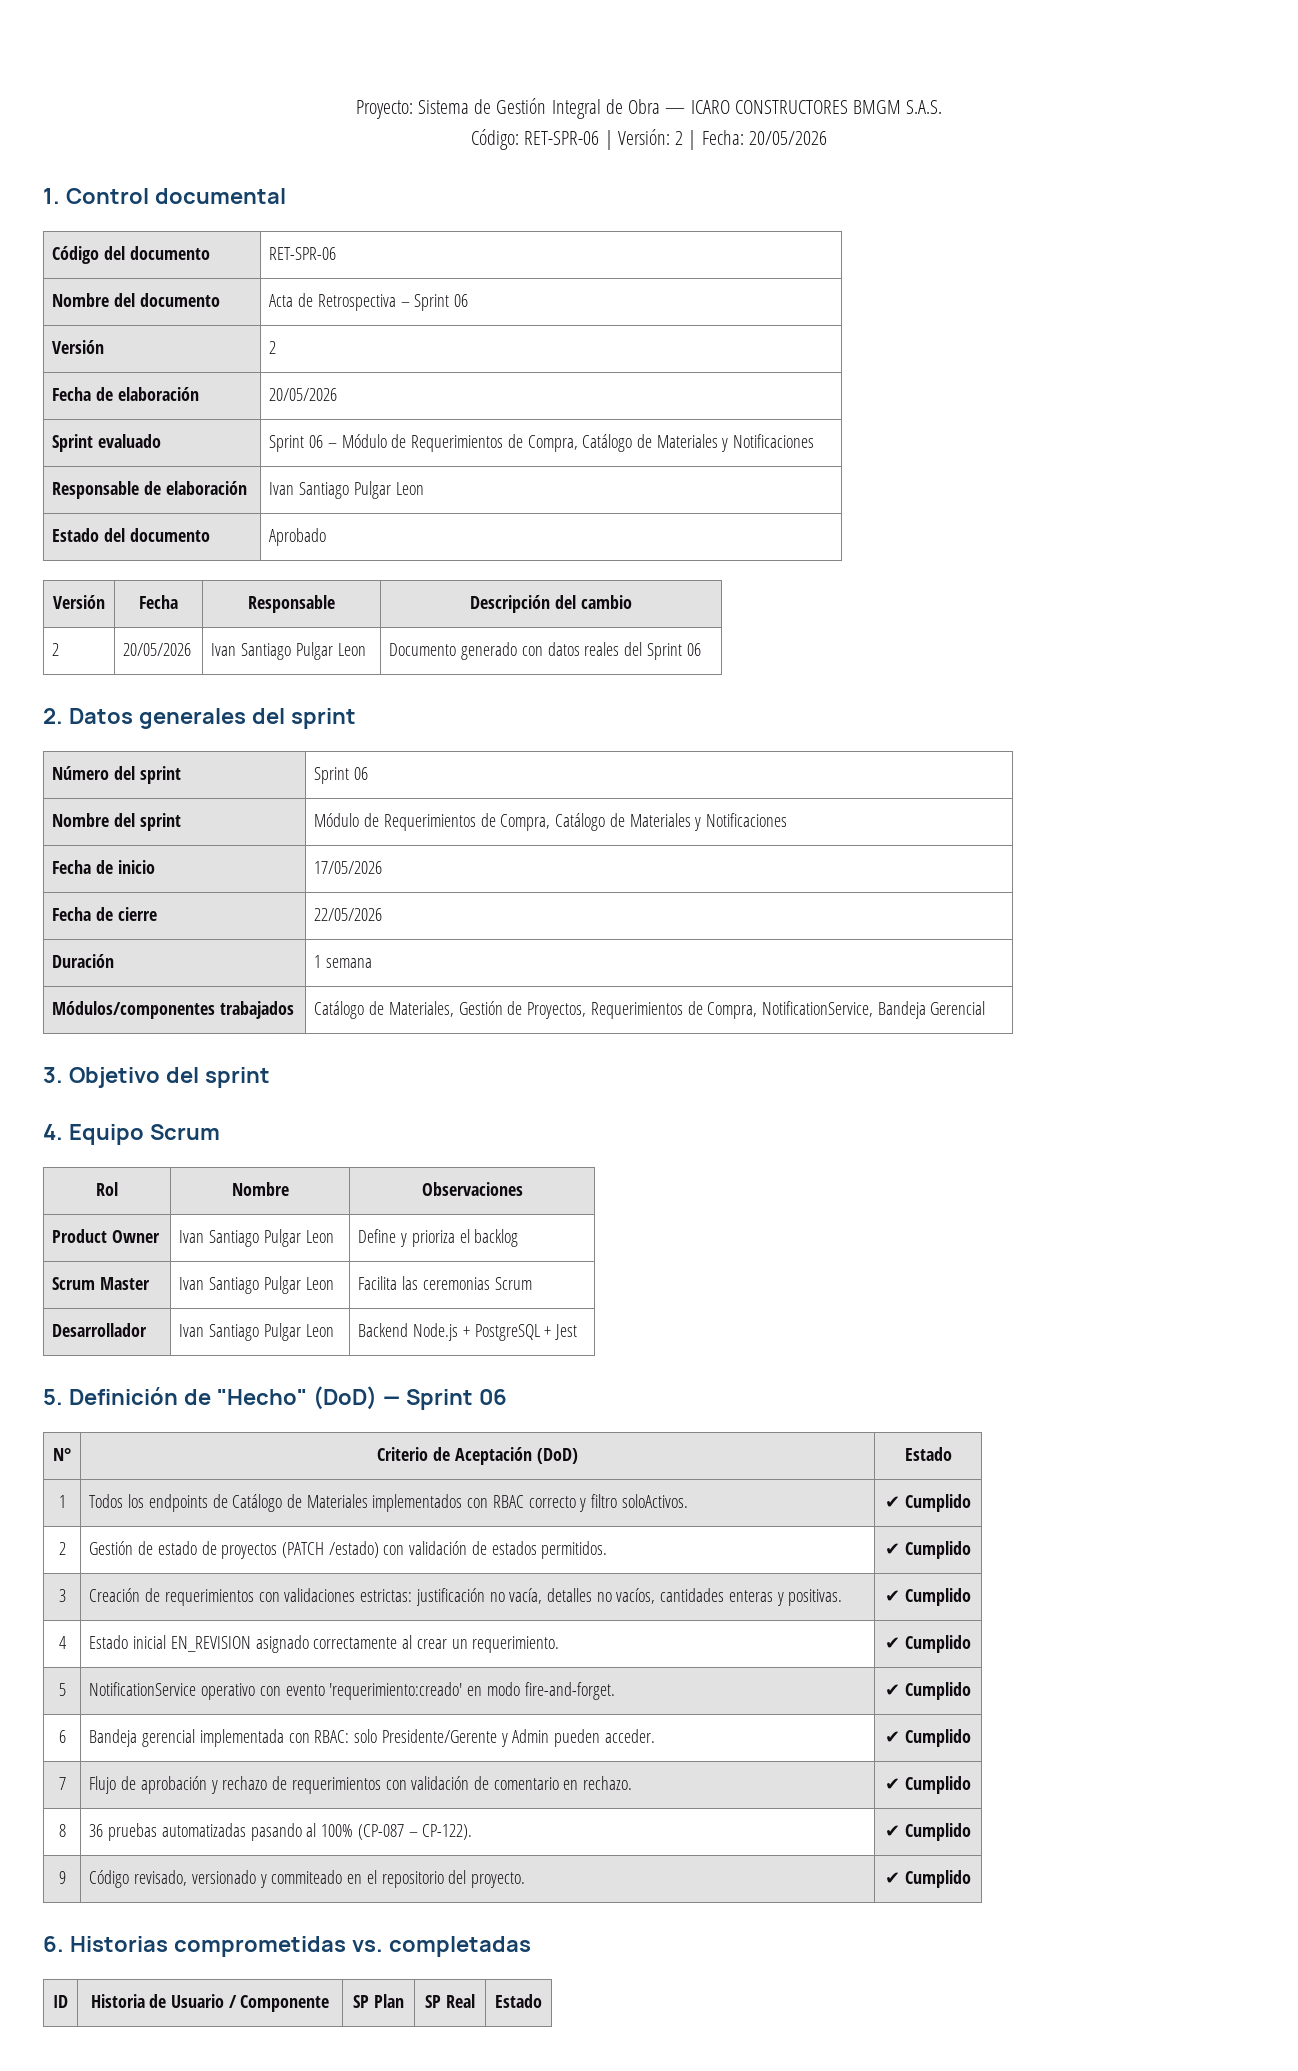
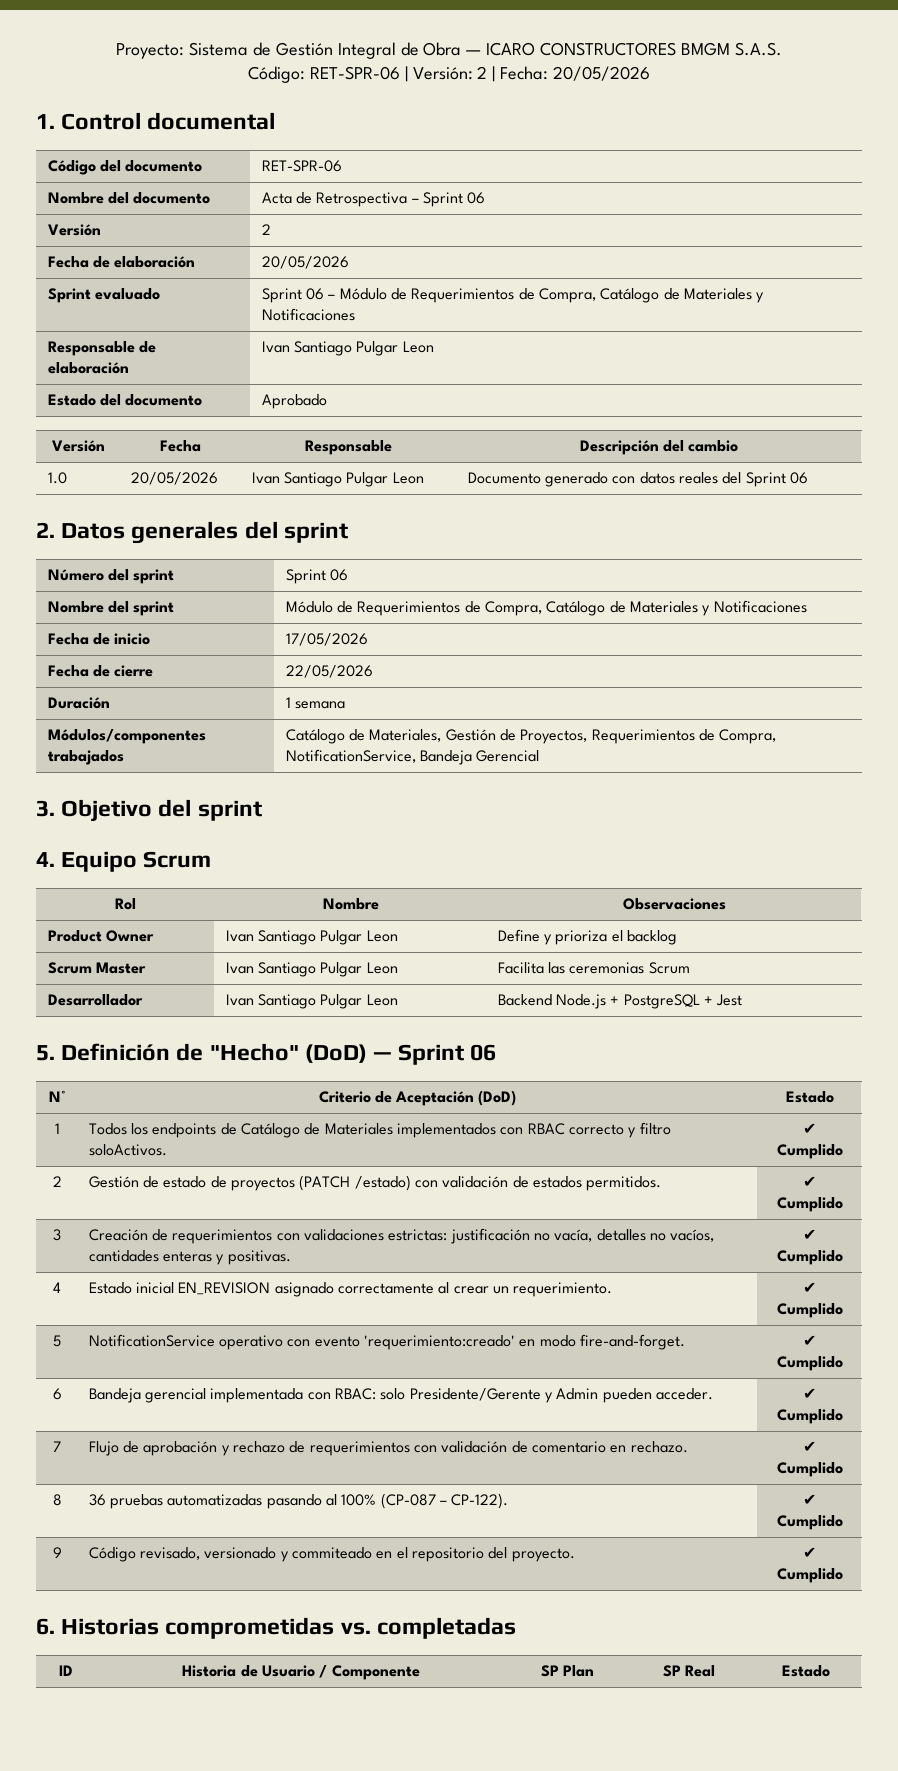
[52,643,60,656] 2 -> [47,472,67,484] 1.0

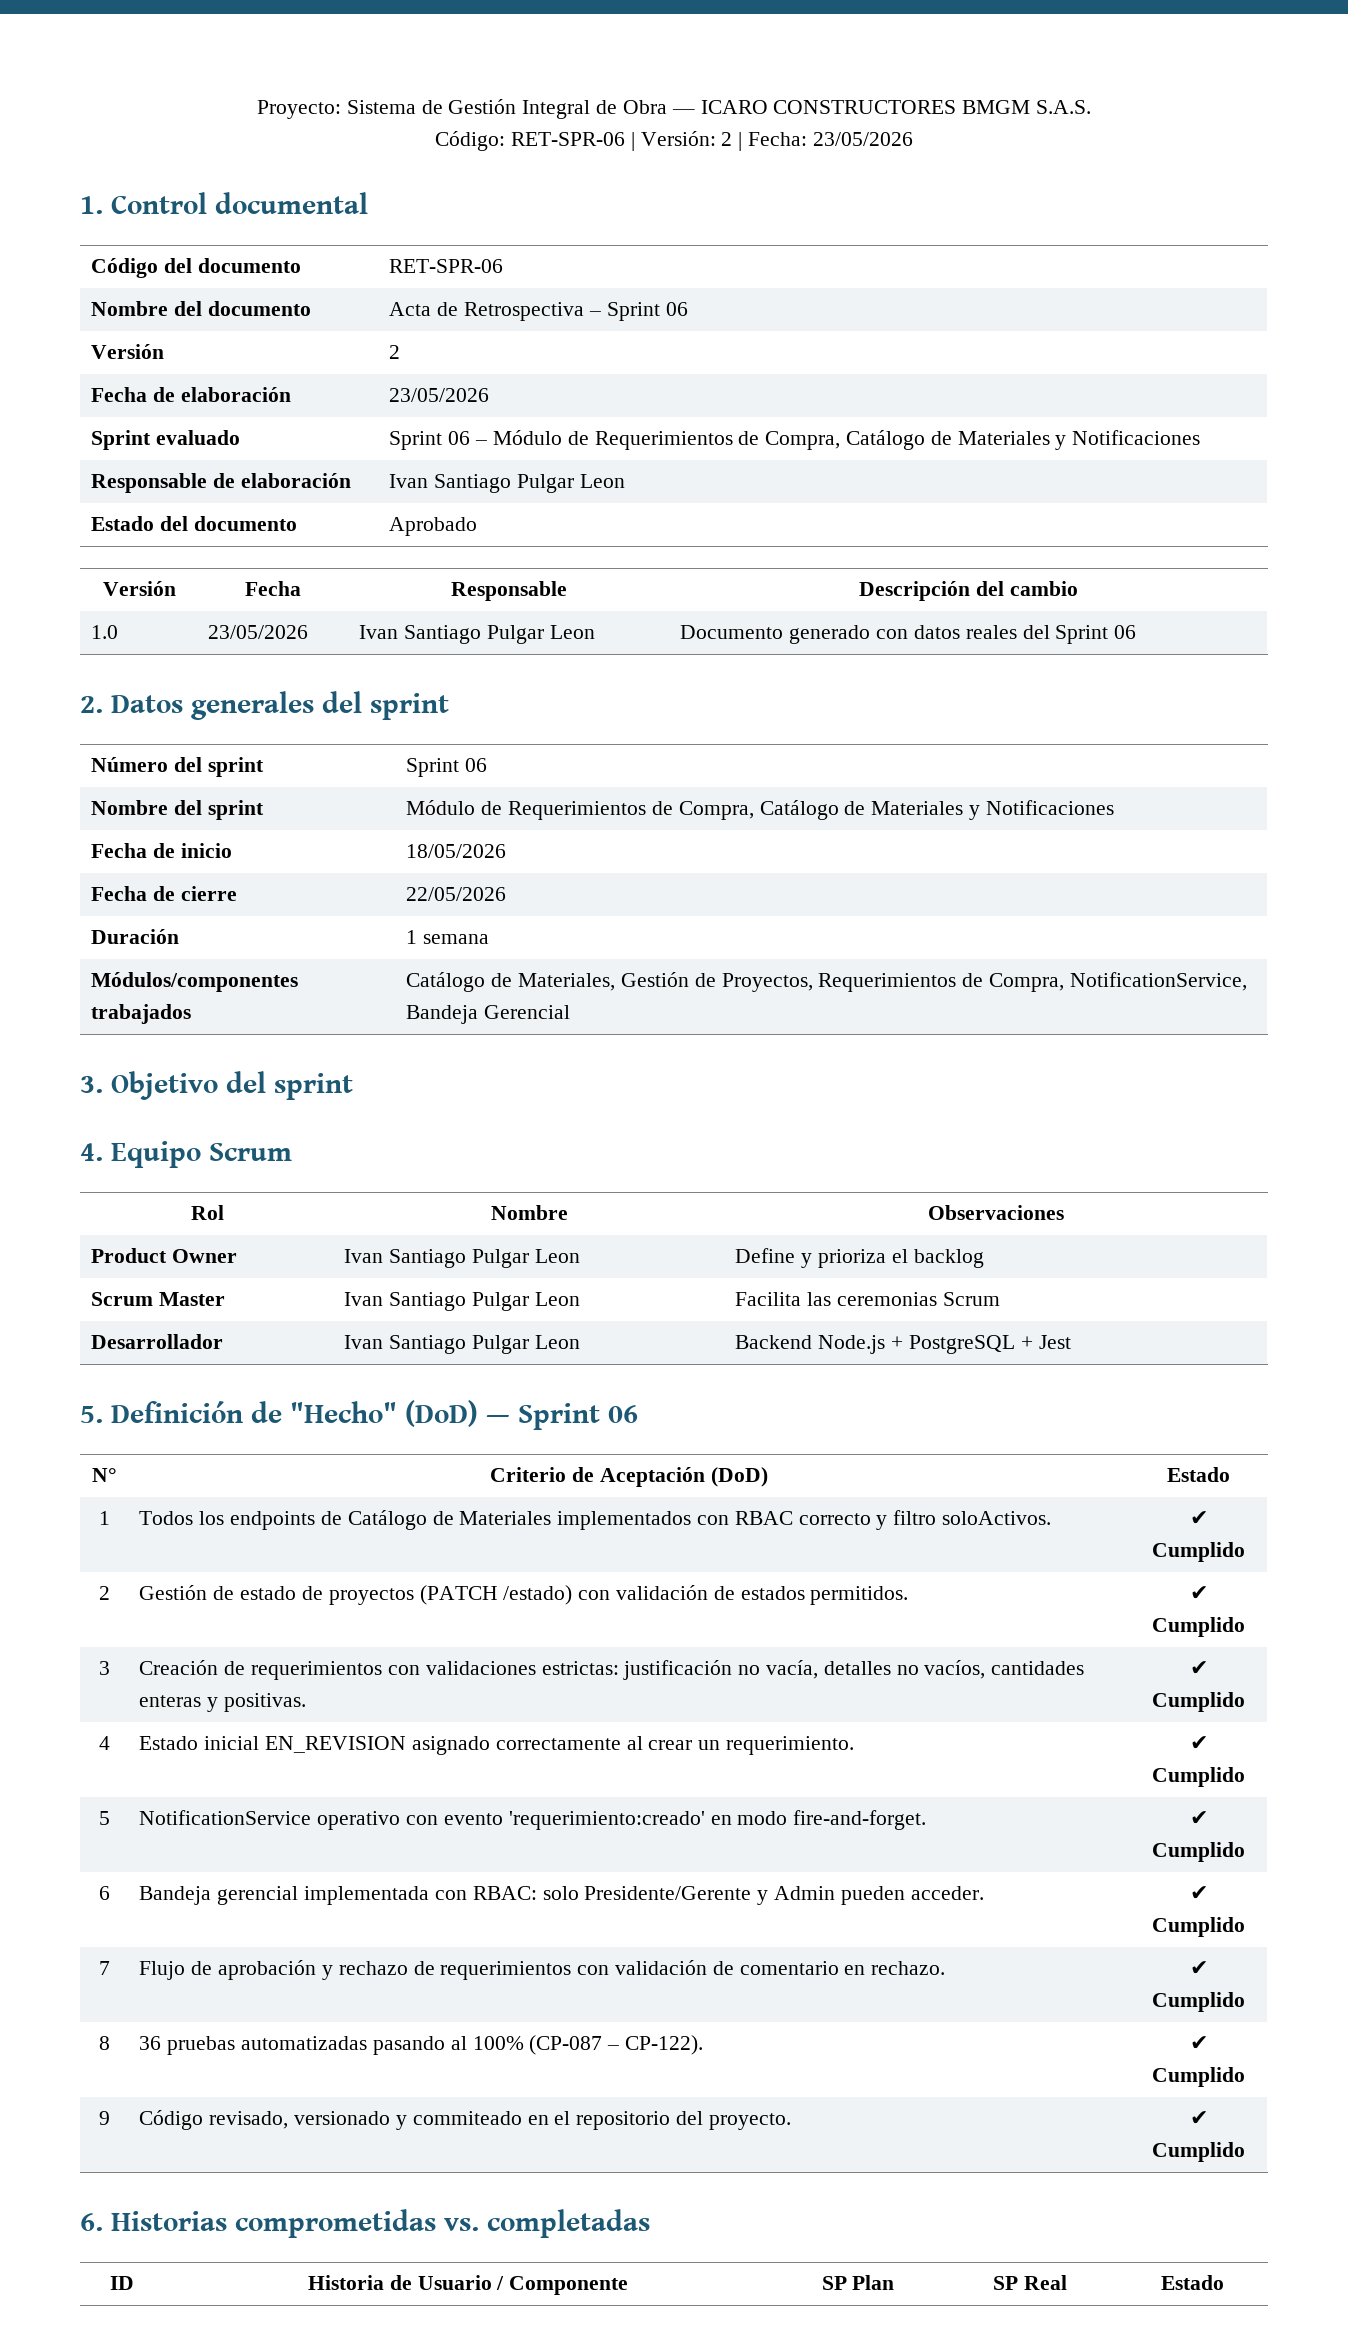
[553,66,651,81] 20/05/2026 -> [812,132,913,146] 23/05/2026
[261,256,349,269] 20/05/2026 -> [389,388,490,402] 23/05/2026
[130,472,218,485] 20/05/2026 -> [208,625,309,639] 23/05/2026
[285,633,368,646] 17/05/2026 -> [406,844,507,858] 18/05/2026

